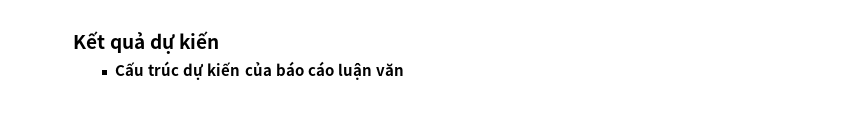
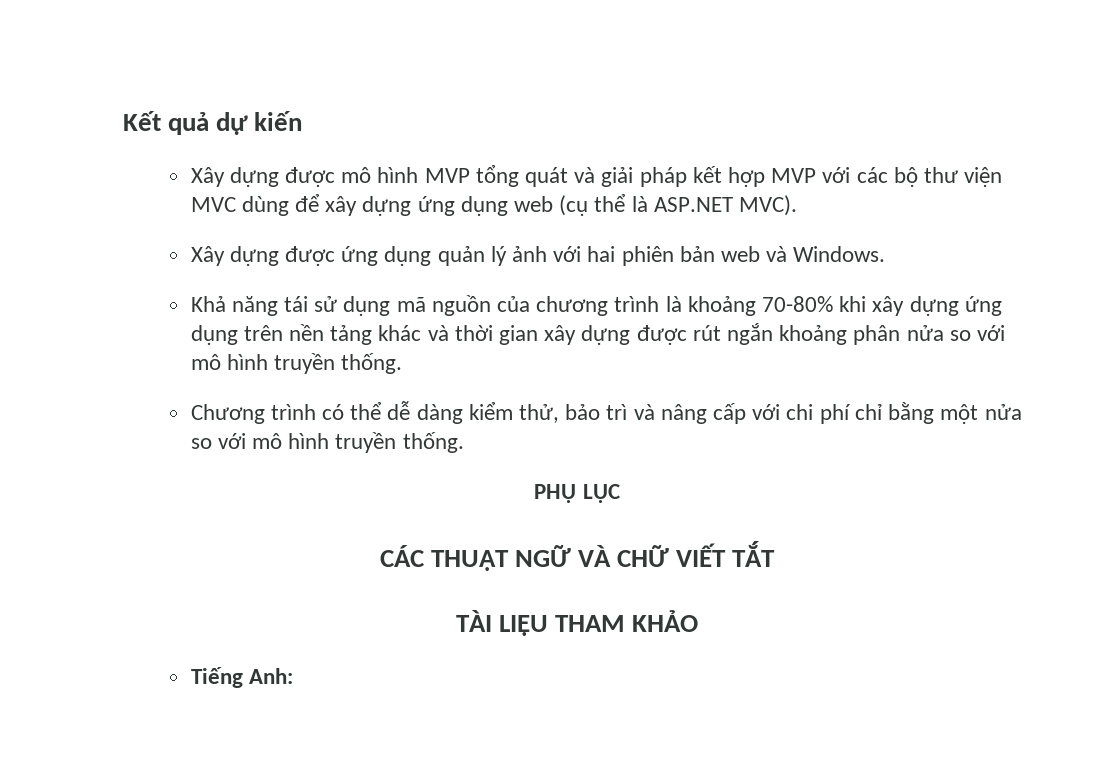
[115,61,404,80] Cấu trúc dự kiến của báo cáo luận văn -> [190,165,1003,187] [190,194,798,216] [190,246,886,266] [190,295,1002,316] [190,323,1006,345] [190,353,403,374] [190,401,1022,424] [190,432,464,453] [534,484,620,503] [379,541,776,571] [455,610,699,636] [190,667,293,688] Xây dựng được mô hình MVP tổng quát và giải pháp kết hợp MVP với các bộ thư viện MVC dùng để xây dựng ứng dụng web (cụ thể là ASP.NET MVC). // Xây dựng được ứng dụng quản lý ảnh với hai phiên bản web và Windows. // Khả năng tái sử dụng mã nguồn của chương trình là khoảng 70-80% khi xây dựng ứng dụng trên nền tảng khác và thời gian xây dựng được rút ngắn khoảng phân nửa so với mô hình truyền thống. // Chương trình có thể dễ dàng kiểm thử, bảo trì và nâng cấp với chi phí chỉ bằng một nửa so với mô hình truyền thống. // PHỤ LỤC // CÁC THUẬT NGỮ VÀ CHỮ VIẾT TẮT // TÀI LIỆU THAM KHẢO // Tiếng Anh:

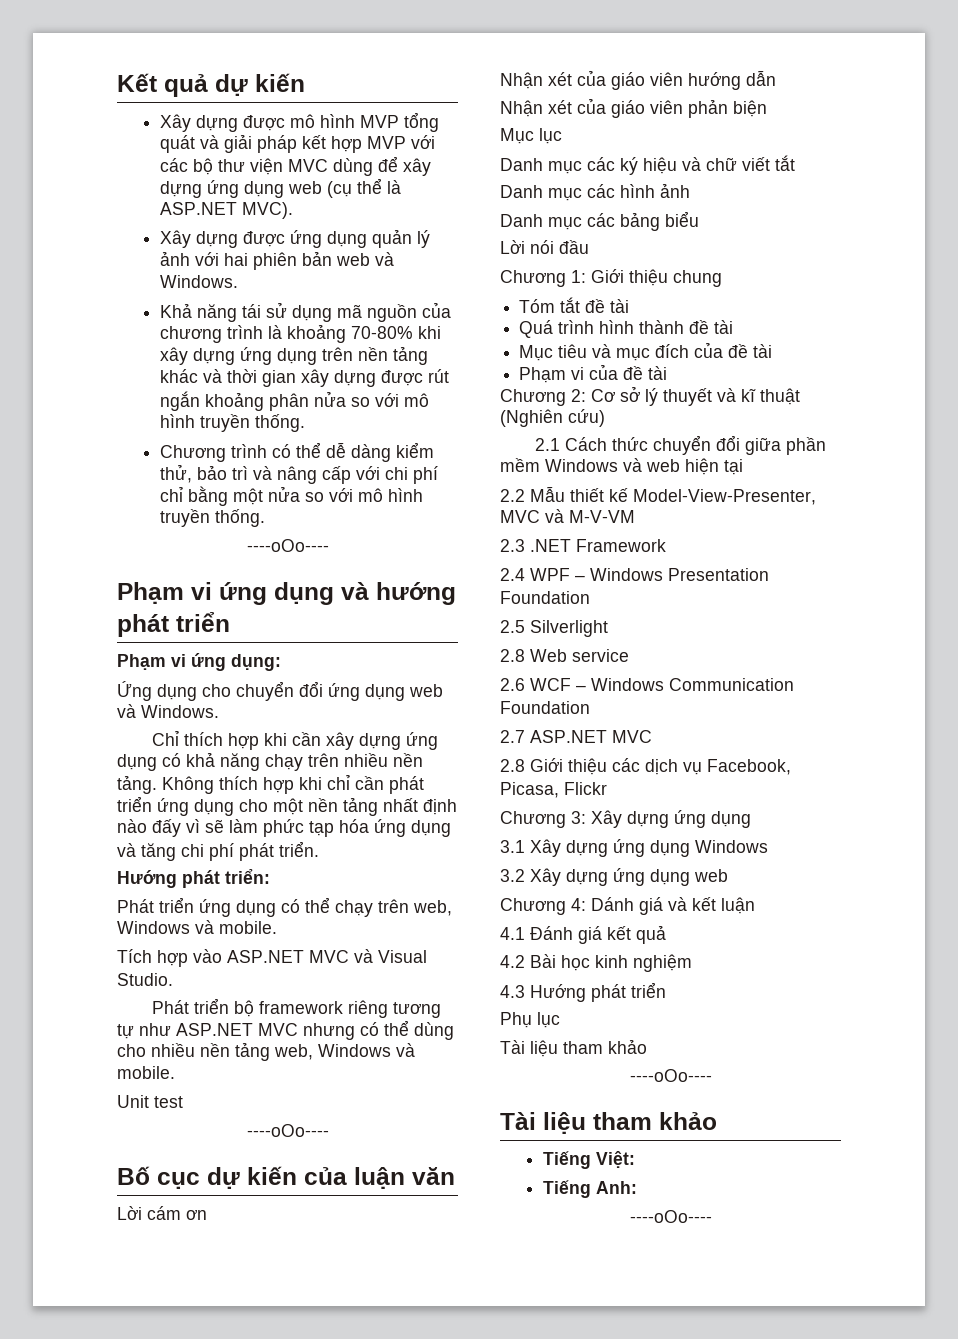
[534,484,620,503] [379,541,776,571] [455,610,699,636] PHỤ LỤC // CÁC THUẬT NGỮ VÀ CHỮ VIẾT TẮT // TÀI LIỆU THAM KHẢO -> [246,539,329,552] [117,582,456,605] [117,612,230,637] [117,653,281,671] [117,681,443,701] [117,704,219,718] [152,730,439,750] [117,752,423,771] [117,774,424,794] [117,796,457,816] [117,819,451,837] [117,841,319,861] [117,869,270,888] [117,897,452,917] [117,920,277,934] [117,949,427,967] [117,973,173,986] [152,998,442,1018] [117,1020,454,1040] [117,1042,415,1061] [117,1066,175,1079] [117,1095,183,1108] [246,1124,329,1137] [117,1166,455,1189] [117,1206,207,1220] [500,70,776,90] [500,98,767,118] [500,128,562,144] [500,155,795,175] [500,183,690,201] [500,211,699,231] [500,240,589,254] [500,269,722,287] [519,297,630,313] [519,320,734,338] [519,342,773,361] [519,364,668,383] [500,386,800,406] [500,409,605,427] [535,435,827,455] [500,458,743,475] [500,486,816,505] [500,509,635,523] [500,539,666,552] [500,568,769,581] [500,591,590,604] [500,620,608,637] [500,649,629,662] [500,678,794,691] [500,701,590,714] [500,730,652,743] [500,758,791,775] [500,782,607,798] [500,810,751,828] [500,839,768,857] [500,868,728,886] [500,897,755,915] [500,925,666,944] [500,954,692,972] [500,982,666,1002] [500,1012,560,1028] [500,1039,647,1057] [629,1069,712,1082] [500,1112,717,1134] [543,1151,636,1169] ----oOo---- // Phạm vi ứng dụng và hướng phát triển // Phạm vi ứng dụng: // Ứng dụng cho chuyển đổi ứng dụng web và Windows. // Chỉ thích hợp khi cần xây dựng ứng dụng có khả năng chạy trên nhiều nền tảng. Không thích hợp khi chỉ cần phát triển ứng dụng cho một nền tảng nhất định nào đấy vì sẽ làm phức tạp hóa ứng dụng và tăng chi phí phát triển. // Hướng phát triển: // Phát triển ứng dụng có thể chạy trên web, Windows và mobile. // Tích hợp vào ASP.NET MVC và Visual Studio. // Phát triển bộ framework riêng tương tự như ASP.NET MVC nhưng có thể dùng cho nhiều nền tảng web, Windows và mobile. // Unit test // ----oOo---- // Bố cục dự kiến của luận văn // Lời cám ơn // Nhận xét của giáo viên hướng dẫn // Nhận xét của giáo viên phản biện // Mục lục // Danh mục các ký hiệu và chữ viết tắt // Danh mục các hình ảnh // Danh mục các bảng biểu // Lời nói đầu // Chương 1: Giới thiệu chung // Tóm tắt đề tài // Quá trình hình thành đề tài // Mục tiêu và mục đích của đề tài // Phạm vi của đề tài // Chương 2: Cơ sở lý thuyết và kĩ thuật (Nghiên cứu) // 2.1 Cách thức chuyển đổi giữa phần mềm Windows và web hiện tại // 2.2 Mẫu thiết kế Model-View-Presenter, MVC và M-V-VM // 2.3 .NET Framework // 2.4 WPF – Windows Presentation Foundation // 2.5 Silverlight // 2.8 Web service // 2.6 WCF – Windows Communication Foundation // 2.7 ASP.NET MVC // 2.8 Giới thiệu các dịch vụ Facebook, Picasa, Flickr // Chương 3: Xây dựng ứng dụng // 3.1 Xây dựng ứng dụng Windows // 3.2 Xây dựng ứng dụng web // Chương 4: Dánh giá và kết luận // 4.1 Đánh giá kết quả // 4.2 Bài học kinh nghiệm // 4.3 Hướng phát triển // Phụ lục // Tài liệu tham khảo // ----oOo---- // Tài liệu tham khảo // Tiếng Việt:
(293, 676) none -> [629,1210,712,1223] // ----oOo----

